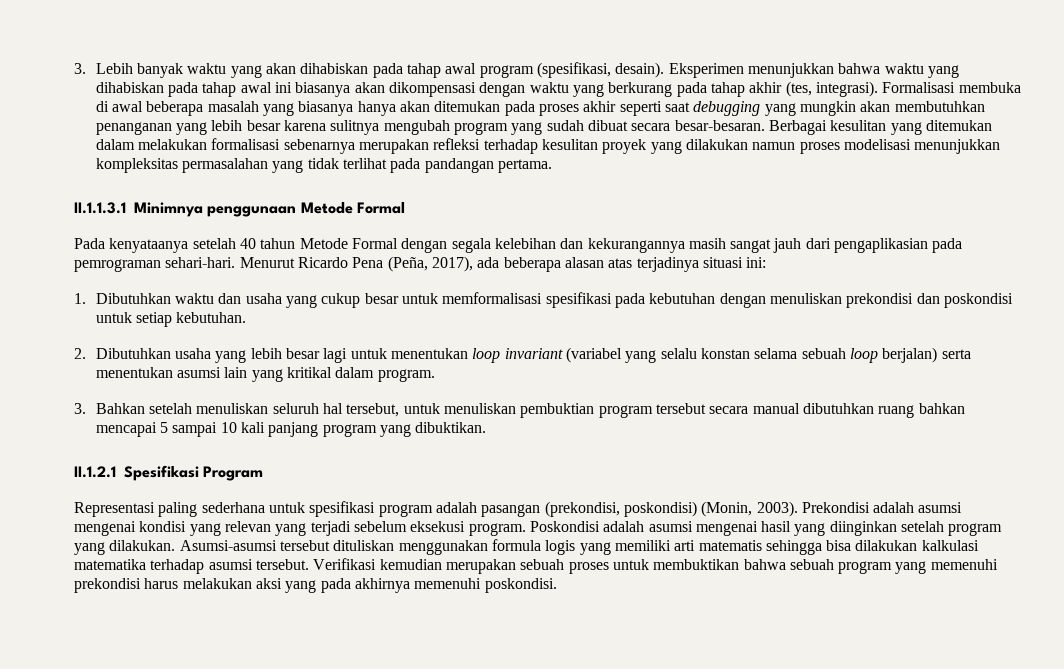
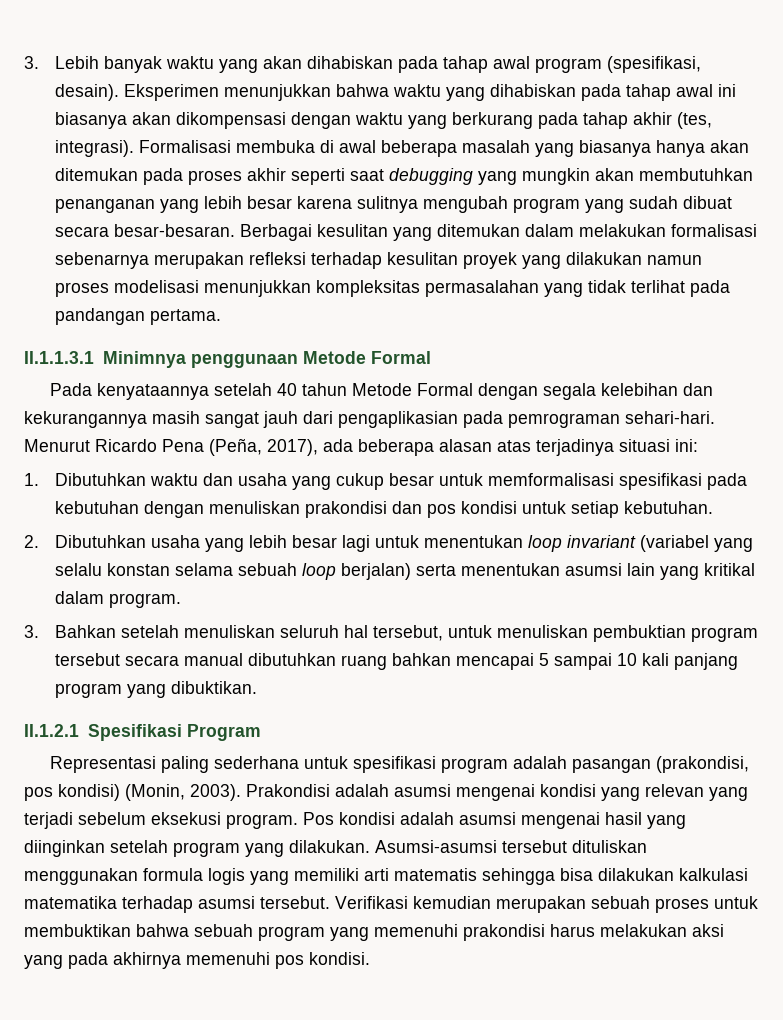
[109,238,189,253] kenyataanya -> [97,383,210,400] kenyataannya
[846,293,1013,308] prekondisi dan poskondisi -> [304,501,517,518] prakondisi dan pos kondisi
[544,501,697,517] (prekondisi, poskondisi) -> [656,756,750,773] [24,784,120,801] (prakondisi, pos kondisi)
[801,502,870,513] Prekondisi -> [246,784,330,797] Prakondisi
[529,521,600,532] Poskondisi -> [303,812,395,825] Pos kondisi
[74,578,141,593] prekondisi -> [463,924,545,941] prakondisi
[484,578,557,593] poskondisi. -> [275,952,370,969] pos kondisi.

